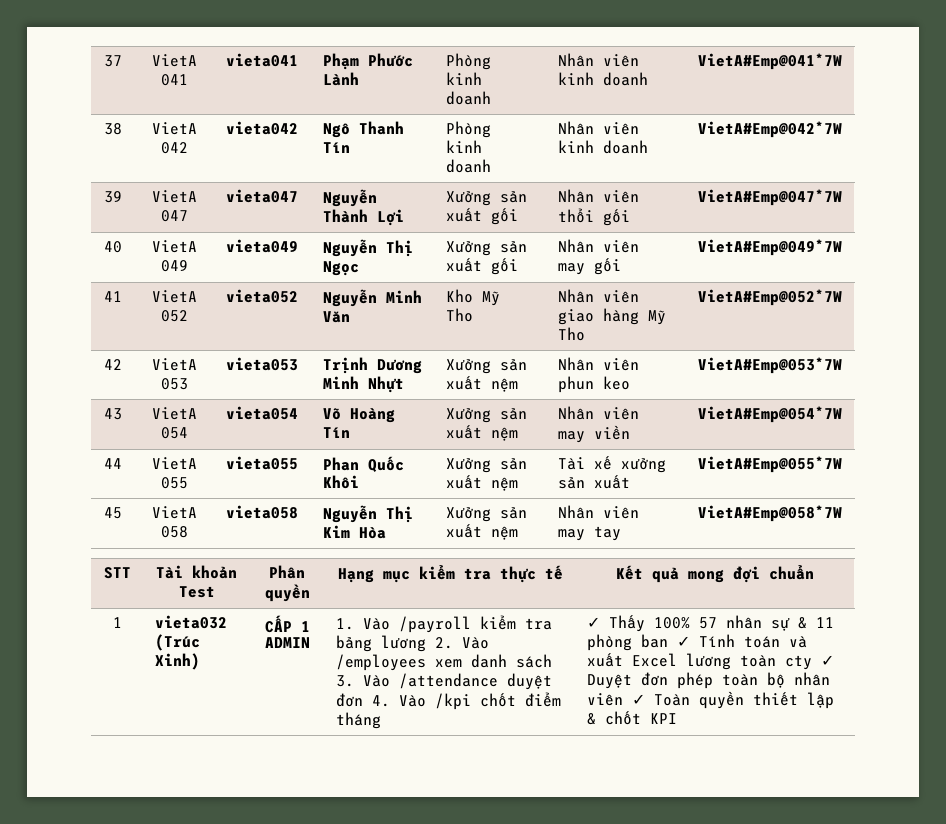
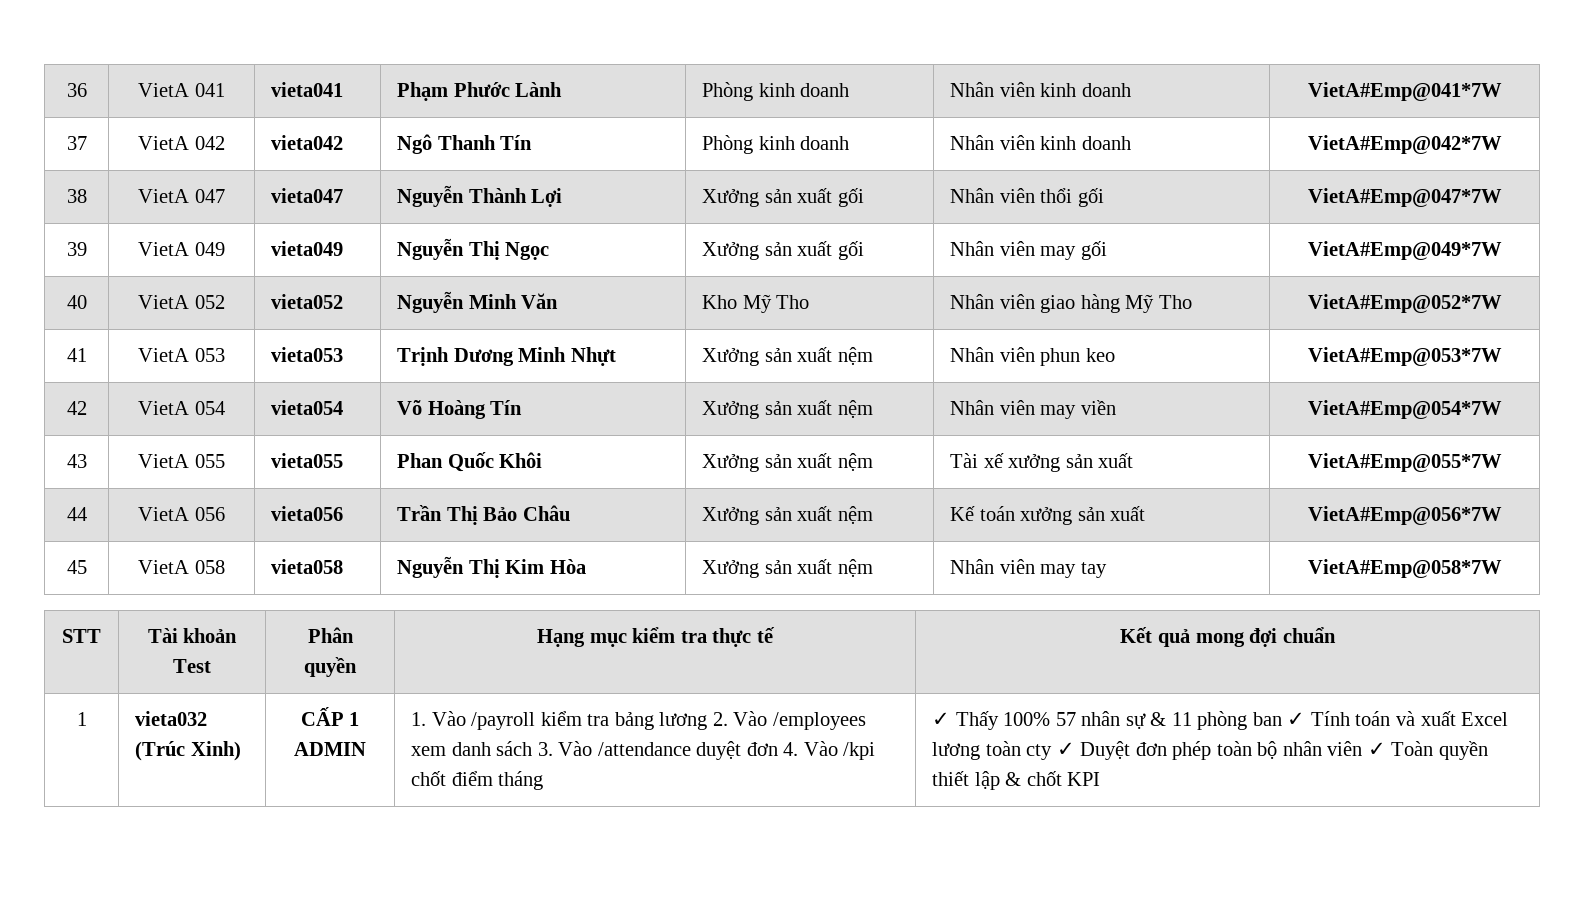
[104,55,122,67] 37 -> [66,83,87,97] 36
[104,123,122,135] 38 -> [66,136,87,150] 37
[104,191,122,203] 39 -> [66,189,87,203] 38
[104,241,122,253] 40 -> [66,242,87,256] 39
[104,291,122,302] 41 -> [66,295,87,309] 40
[104,359,122,370] 42 -> [66,348,87,362] 41
[104,408,122,420] 43 -> [66,401,87,415] 42
[104,458,122,469] 44 -> [66,454,87,468] 43
(842, 464) none -> [66,507,87,521] [138,507,225,521] [271,506,344,521] [397,505,570,525] [702,506,873,525] [950,506,1146,525] [1307,506,1502,525] // 44 | VietA 056 | vieta056 | Trần Thị Bảo Châu | Xưởng sản xuất nệm | Kế toán xưởng sản xuất | VietA#Emp@056*7W

